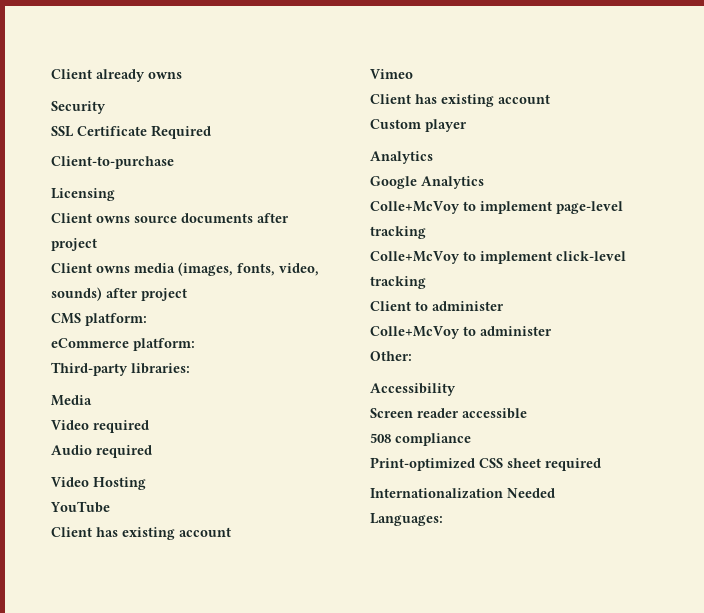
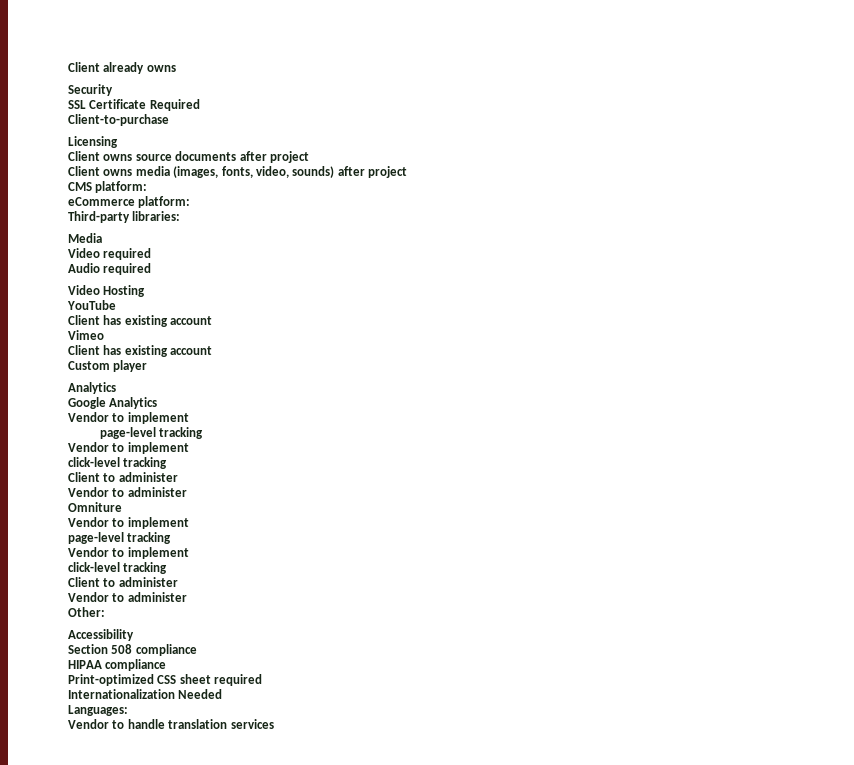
[370,201,623,214] [370,226,426,239] [370,251,626,264] [370,276,426,289] [370,301,504,311] [370,326,460,339] Colle+McVoy to implement page-level tracking // Colle+McVoy to implement click-level tracking // Client to administer // Colle+McVoy -> [68,412,189,424] [99,427,204,439] [68,442,189,454] [68,457,168,469] [68,472,178,482] [68,487,187,497] [68,502,122,512] [68,517,189,529] [68,532,172,544] [68,547,189,559] [68,562,168,574] [68,577,178,587] [68,592,109,602] Vendor to implement // page-level tracking // Vendor to implement // click-level tracking // Client to administer // Vendor to administer // Omniture // Vendor to implement // page-level tracking // Vendor to implement // click-level tracking // Client to administer // Vendor
[370,408,527,419] [370,433,391,443] Screen reader accessible // 508 -> [68,644,197,656] [68,660,102,669] Section 508 compliance // HIPAA
(443, 519) none -> [68,719,274,729] // Vendor to handle translation services

